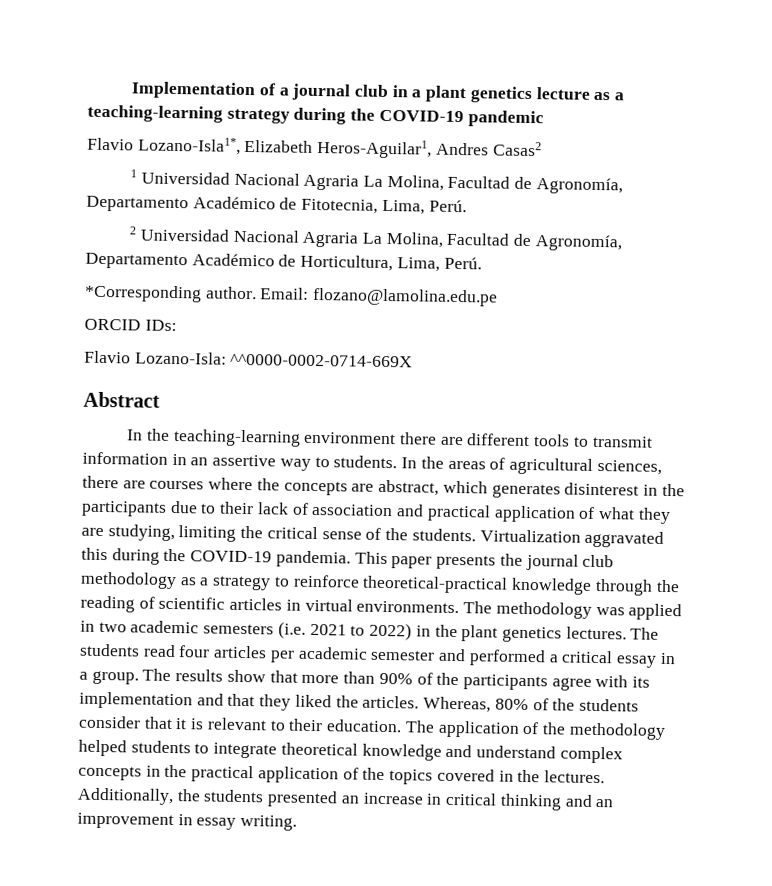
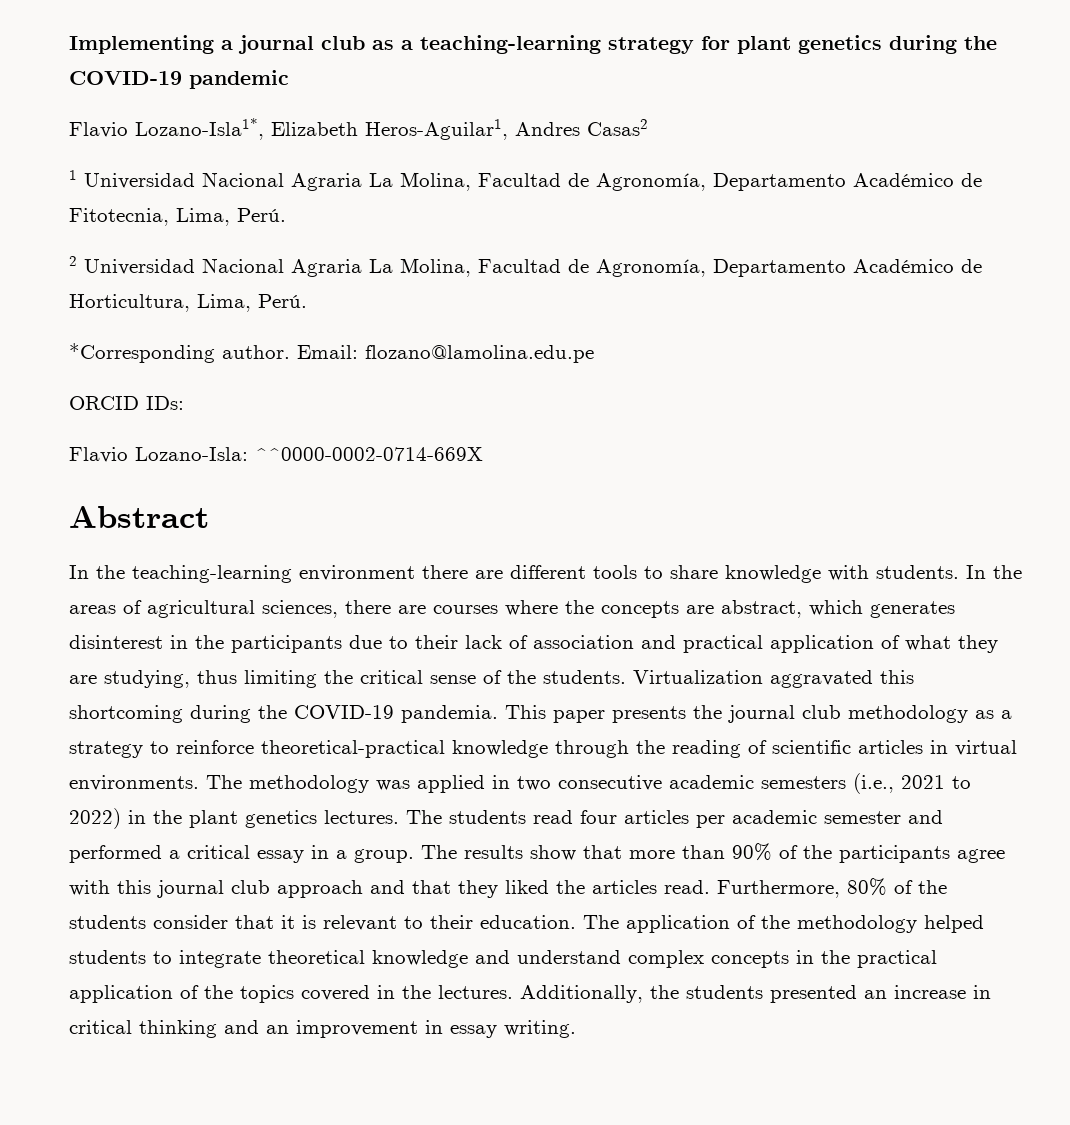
[131,81,276,100] Implementation of -> [69,35,214,54] Implementing
[391,85,591,104] in a plant genetics lecture -> (365, 43) none
(290, 116) none -> [701,35,882,54] for plant genetics
[591,435,653,448] [82,451,330,471] transmit information in an assertive way to -> [670,565,869,583] share knowledge with
(175, 533) none -> [197,670,237,684] thus
(108, 554) none -> [69,705,183,723] shortcoming
(127, 627) none -> [558,775,662,791] consecutive
[277,621,306,639] (i.e. -> [853,773,894,794] (i.e.,
[632,676,651,688] [79,691,193,710] its implementation -> [117,880,363,898] this journal club approach
[362,695,492,713] articles. Whereas, -> [592,880,840,898] articles read. Furthermore,

